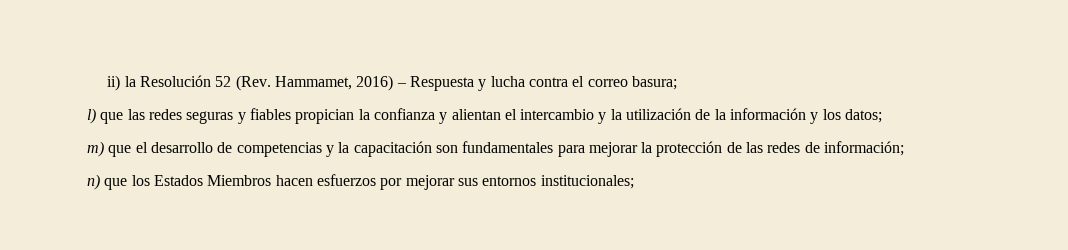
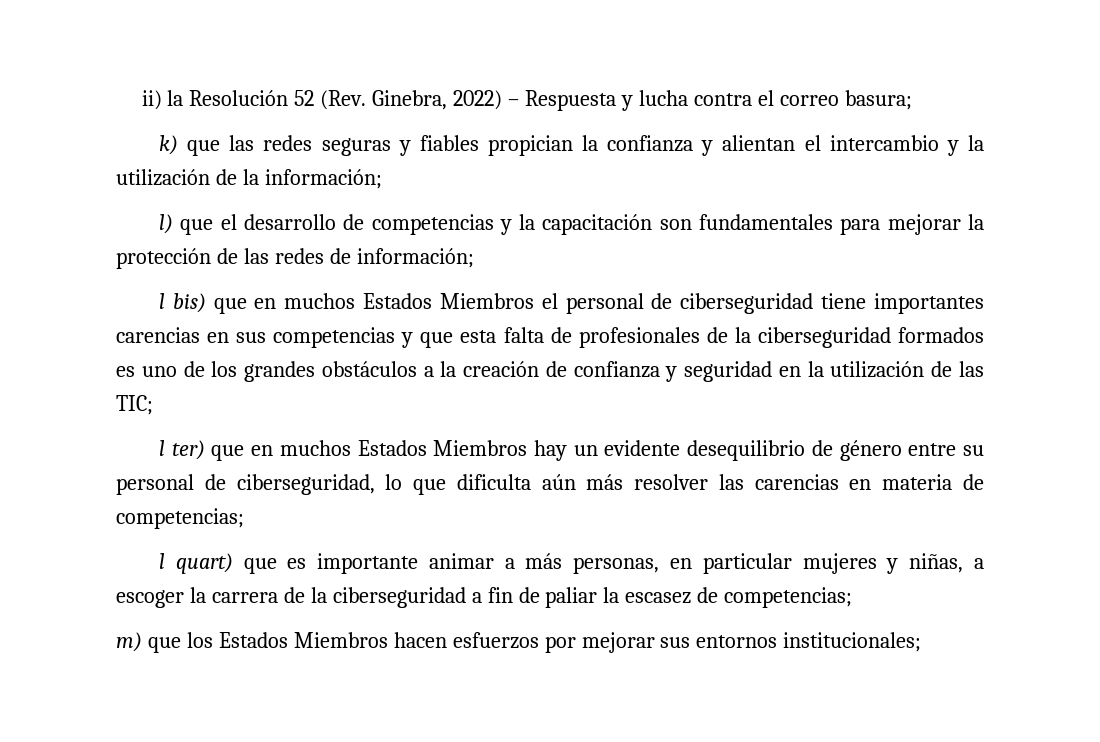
[275,75,394,91] Hammamet, 2016) -> [372,90,503,110] Ginebra, 2022)
[87,108,96,124] l) -> [158,135,178,155] k)
[730,108,883,124] [87,141,104,157] información y los datos; // m) -> [264,169,382,189] [158,214,173,234] información; // l)
[87,174,100,190] n) -> [158,293,985,314] [116,327,985,348] [116,361,984,382] [116,395,153,415] [158,440,984,461] [116,474,984,495] [116,508,244,529] [158,553,984,574] [116,587,853,608] [116,632,142,652] l bis) que en muchos Estados Miembros el personal de ciberseguridad tiene importantes carencias en sus competencias y que esta falta de profesionales de la ciberseguridad formados es uno de los grandes obstáculos a la creación de confianza y seguridad en la utilización de las TIC; // l ter) que en muchos Estados Miembros hay un evidente desequilibrio de género entre su personal de ciberseguridad, lo que dificulta aún más resolver las carencias en materia de competencias; // l quart) que es importante animar a más personas, en particular mujeres y niñas, a escoger la carrera de la ciberseguridad a fin de paliar la escasez de competencias; // m)

